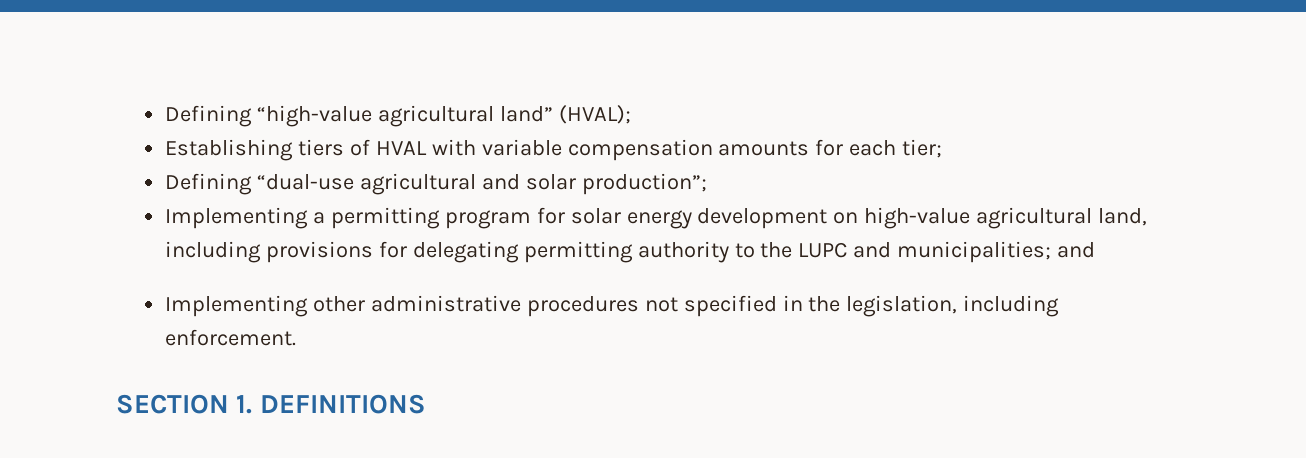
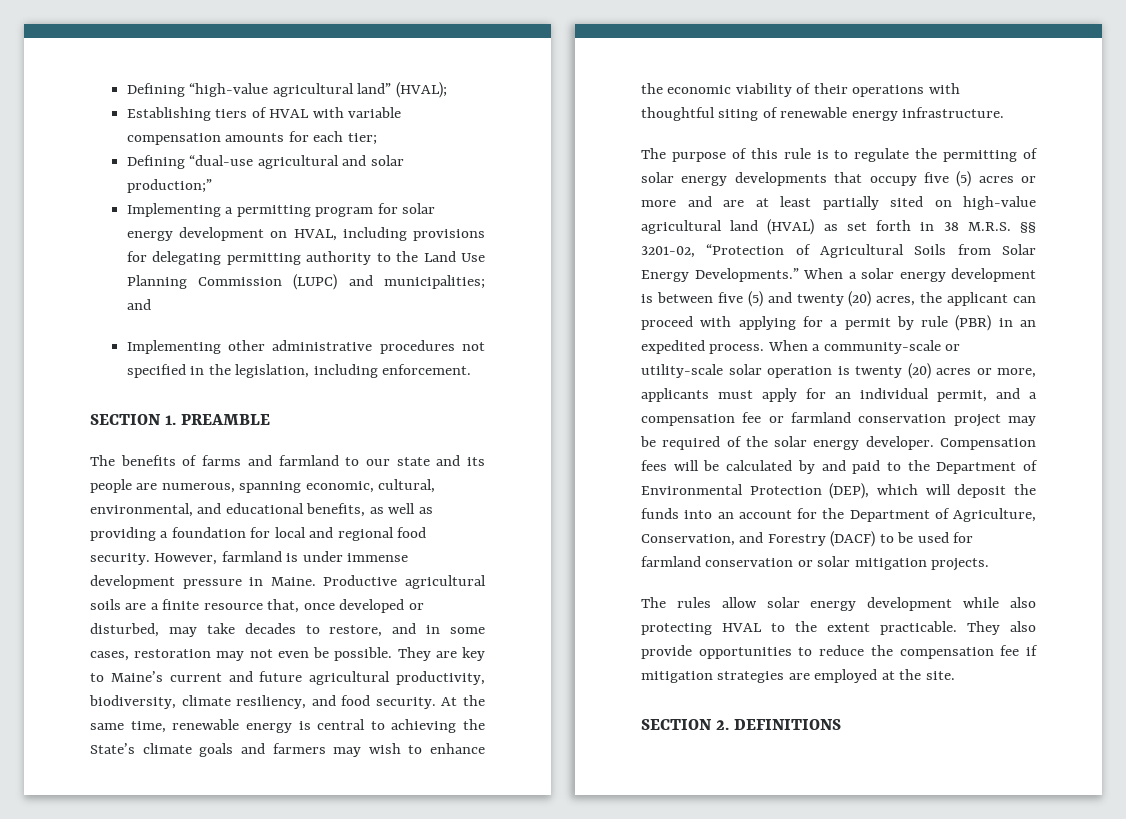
[581,173,707,195] production”; -> [126,179,212,193] production;”
[864,207,1148,229] high-value agricultural land, -> [293,229,337,241] HVAL,
[798,242,848,258] LUPC -> [423,251,485,262] [126,274,338,290] Land Use Planning Commission (LUPC)
(253, 404) none -> [181,414,271,425] [90,455,485,466] [90,479,436,493] [90,503,433,517] [90,527,427,541] [90,551,409,565] [90,575,486,589] [90,599,424,613] [90,623,485,637] [90,647,486,661] [90,671,485,685] [89,695,485,709] [90,719,485,733] [90,743,485,757] [641,83,960,97] [641,107,1005,121] [641,148,1038,162] [641,171,1036,187] [641,196,1036,210] [641,219,1036,235] [641,244,1036,258] [641,268,1036,282] [641,291,1036,307] [641,315,1036,331] [641,340,961,354] [641,363,1036,379] [641,388,1037,402] [641,412,1036,427] [640,436,1036,450] [641,460,1038,474] [641,483,1036,499] [641,508,1036,522] [641,531,974,547] [641,556,990,571] [641,597,1036,611] [641,621,1036,635] [641,645,1038,659] [641,669,955,683] [641,719,730,730] PREAMBLE // The benefits of farms and farmland to our state and its people are numerous, spanning economic, cultural, environmental, and educational benefits, as well as providing a foundation for local and regional food security. However, farmland is under immense development pressure in Maine. Productive agricultural soils are a finite resource that, once developed or disturbed, may take decades to restore, and in some cases, restoration may not even be possible. They are key to Maine’s current and future agricultural productivity, biodiversity, climate resiliency, and food security. At the same time, renewable energy is central to achieving the State’s climate goals and farmers may wish to enhance the economic viability of their operations with thoughtful siting of renewable energy infrastructure. // The purpose of this rule is to regulate the permitting of solar energy developments that occupy five (5) acres or more and are at least partially sited on high-value agricultural land (HVAL) as set forth in 38 M.R.S. §§ 3201-02, “Protection of Agricultural Soils from Solar Energy Developments.” When a solar energy development is between five (5) and twenty (20) acres, the applicant can proceed with applying for a permit by rule (PBR) in an expedited process. When a community-scale or utility-scale solar operation is twenty (20) acres or more, applicants must apply for an individual permit, and a compensation fee or farmland conservation project may be required of the solar energy developer. Compensation fees will be calculated by and paid to the Department of Environmental Protection (DEP), which will deposit the funds into an account for the Department of Agriculture, Conservation, and Forestry (DACF) to be used for farmland conservation or solar mitigation projects. // The rules allow solar energy development while also protecting HVAL to the extent practicable. They also provide opportunities to reduce the compensation fee if mitigation strategies are employed at the site. // SECTION 2.

